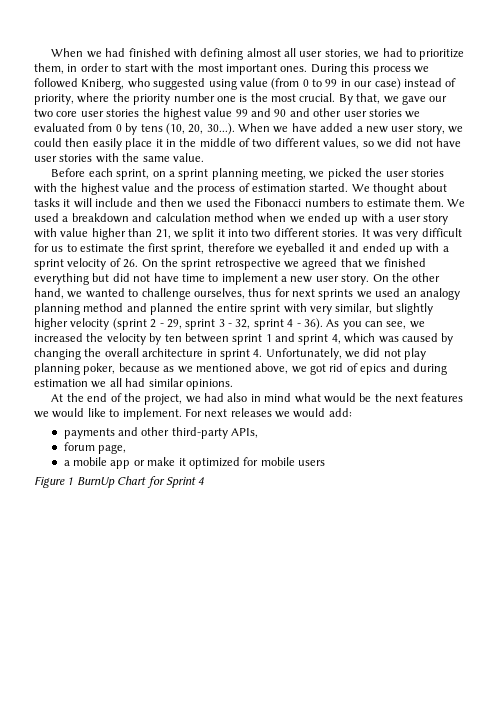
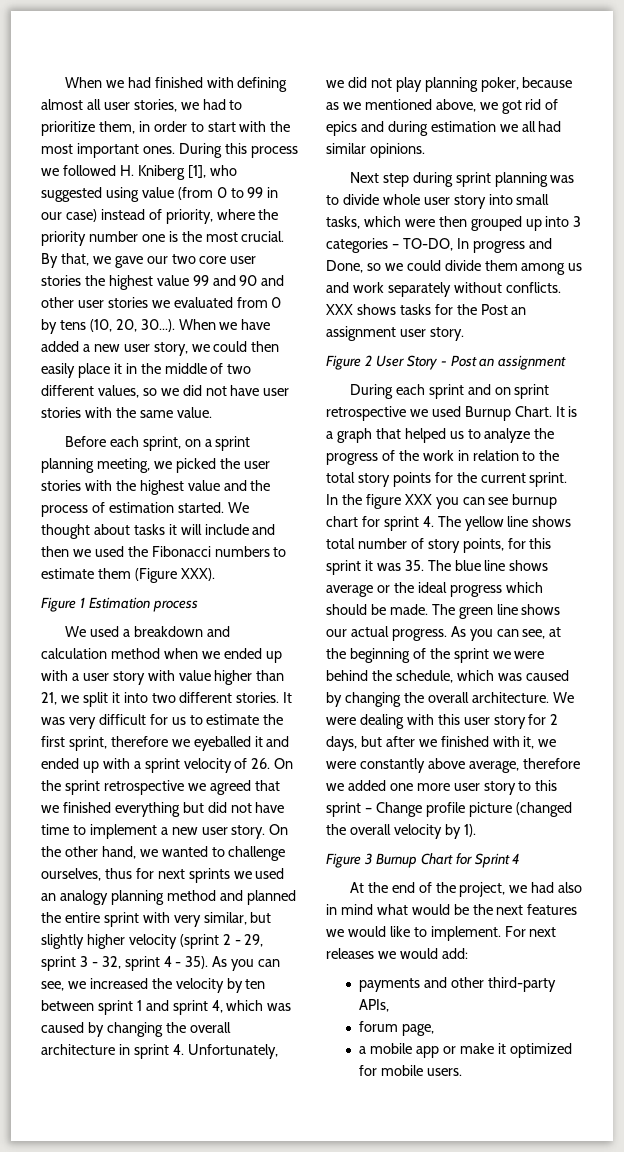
[81,78,125,90] Kniberg, -> [119,165,206,180] H. Kniberg [1],
[413,198,444,207] them. -> [97,568,215,583] [41,597,198,612] them (Figure XXX). // Figure 1 Estimation process //
[303,318,323,330] 36). -> [185,956,209,969] 35).
(233, 384) none -> [349,172,575,187] [326,194,550,209] [326,216,582,231] [326,238,552,253] [326,260,583,275] [326,282,561,297] [326,304,527,315] [326,326,464,341] [326,355,567,370] [349,384,550,399] [326,406,578,421] [326,428,555,443] [326,450,560,465] [326,472,568,487] [326,494,558,509] [326,516,572,531] [326,538,552,553] [326,560,549,575] [326,582,543,597] [326,604,561,619] [326,626,562,641] [326,648,545,663] [326,670,569,683] [326,692,574,707] [326,714,559,729] [326,736,557,751] [326,758,580,773] [326,780,558,795] [326,802,572,817] [326,824,476,839] [326,853,521,868] // Next step during sprint planning was to divide whole user story into small tasks, which were then grouped up into 3 categories – TO-DO, In progress and Done, so we could divide them among us and work separately without conflicts. XXX shows tasks for the Post an assignment user story. // Figure 2 User Story - Post an assignment // During each sprint and on sprint retrospective we used Burnup Chart. It is a graph that helped us to analyze the progress of the work in relation to the total story points for the current sprint. In the figure XXX you can see burnup chart for sprint 4. The yellow line shows total number of story points, for this sprint it was 35. The blue line shows average or the ideal progress which should be made. The green line shows our actual progress. As you can see, at the beginning of the sprint we were behind the schedule, which was caused by changing the overall architecture. We were dealing with this user story for 2 days, but after we finished with it, we were constantly above average, therefore we added one more user story to this sprint – Change profile picture (changed the overall velocity by 1). // Figure 3 Burnup Chart for Sprint 4
[298,460,326,466] [34,476,205,488] users // Figure 1 BurnUp Chart for Sprint 4 -> [426,1068,462,1076] users.

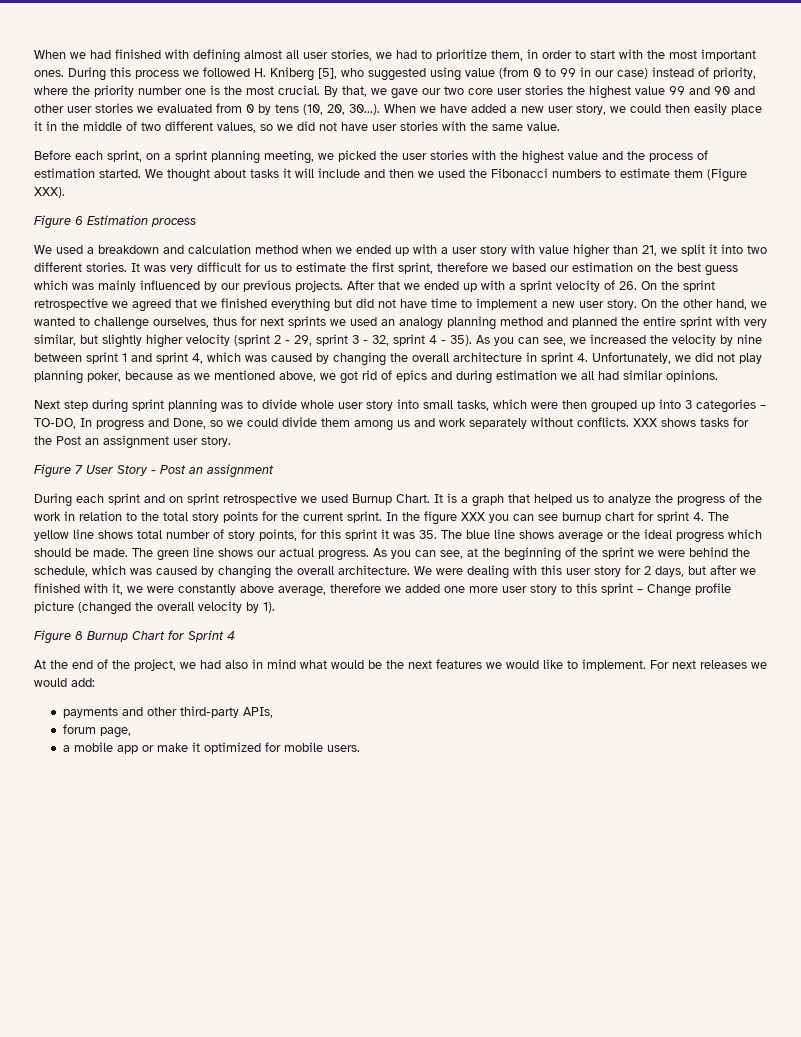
[187,165,206,178] [1], -> [318,68,337,79] [5],
[79,597,85,608] 1 -> [75,216,83,225] 6
[193,736,290,751] eyeballed it and -> [512,262,738,276] [34,280,420,292] based our estimation on the best guess which was mainly influenced by our previous projects. After that we
[245,979,266,989] ten -> [737,334,762,344] nine
[364,355,372,366] 2 -> [75,465,83,474] 7
[363,853,372,865] 3 -> [75,631,83,640] 8

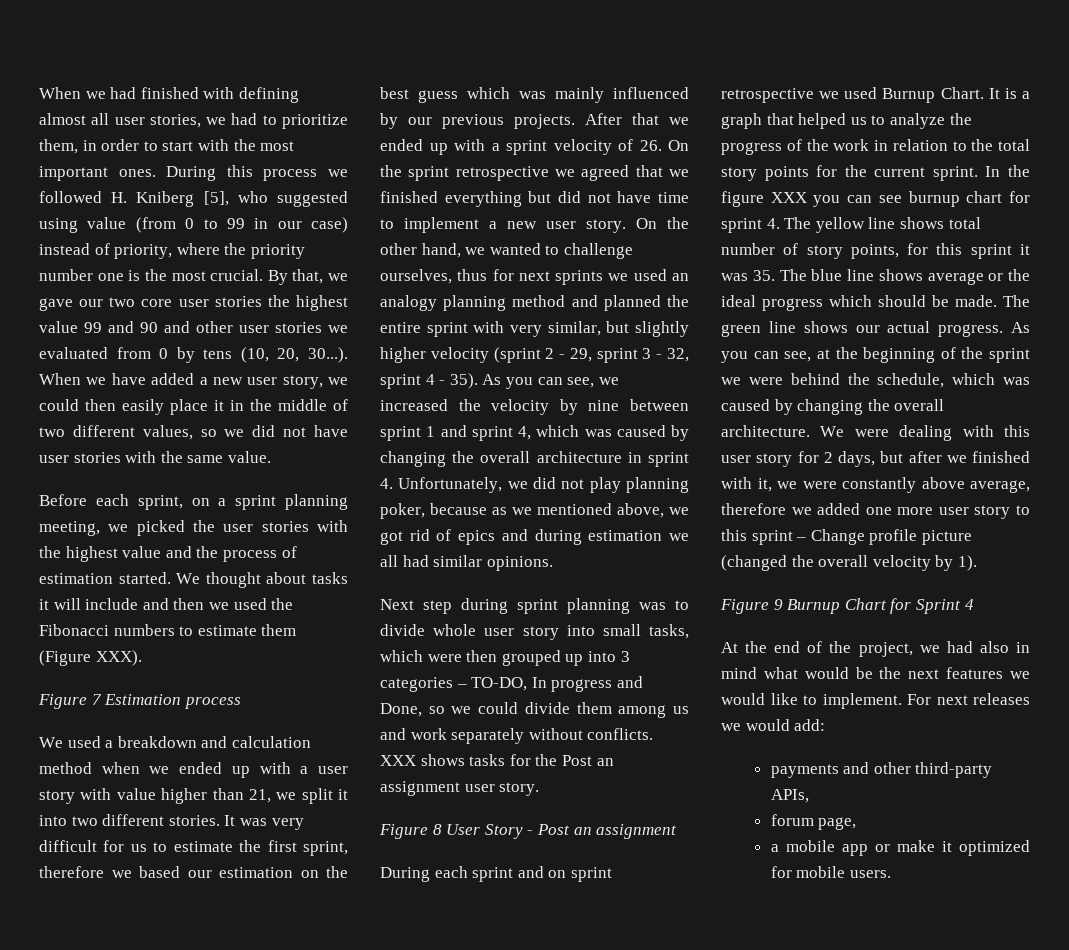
[75,216,83,225] 6 -> [91,694,102,705] 7
[75,465,83,474] 7 -> [432,824,442,835] 8
[75,631,83,640] 8 -> [773,599,783,610] 9

